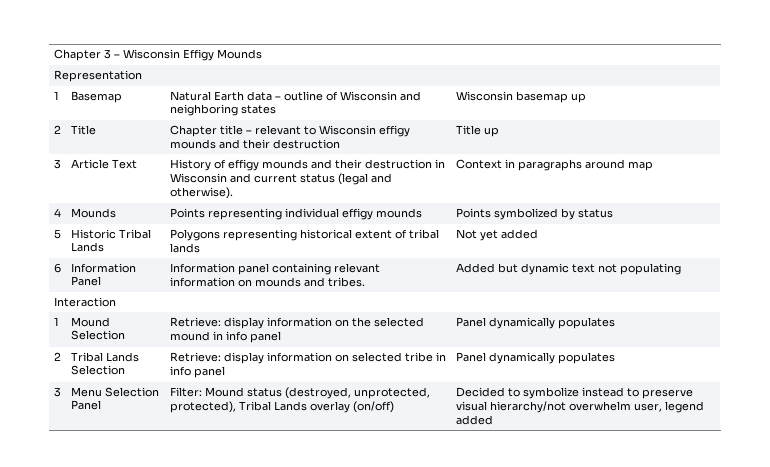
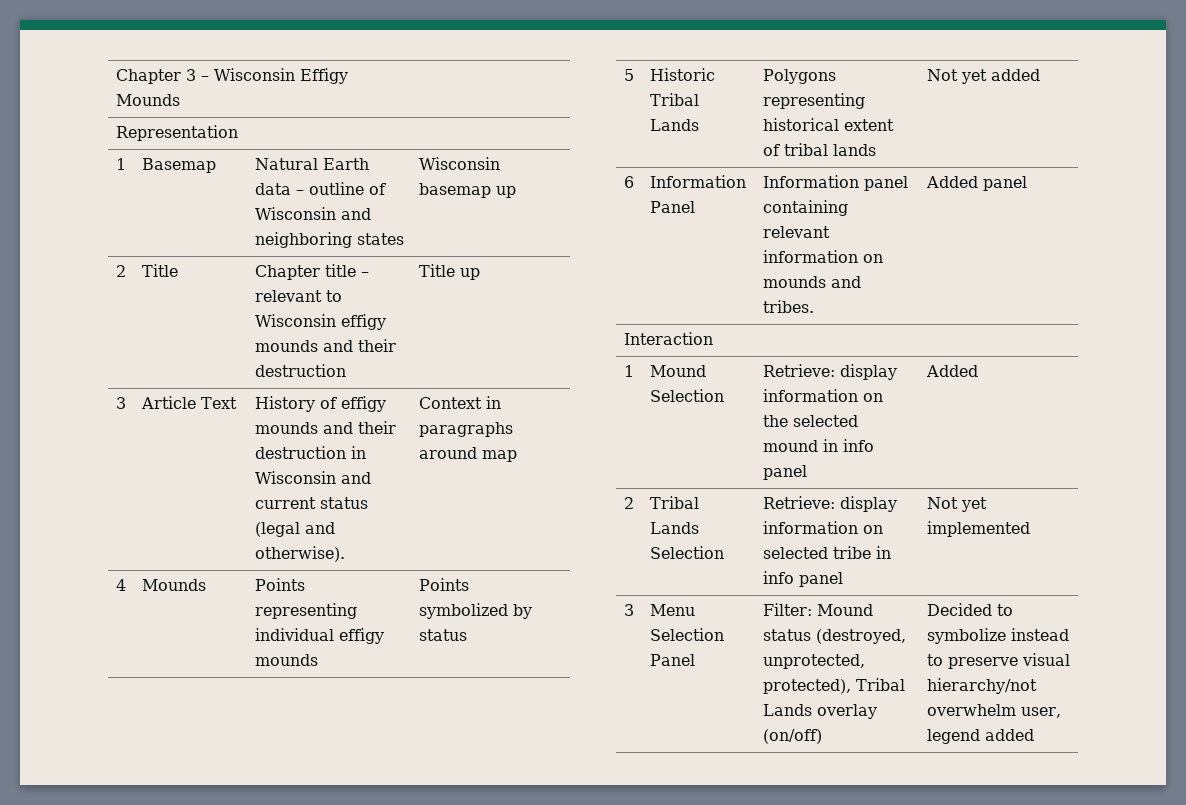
[497,263,681,275] but dynamic text not populating -> [982,176,1027,191] panel
[455,317,615,329] Panel dynamically populates -> [925,365,978,377] Added
[455,352,615,364] Panel dynamically populates -> [926,497,987,512] [926,521,1030,537] Not yet implemented

